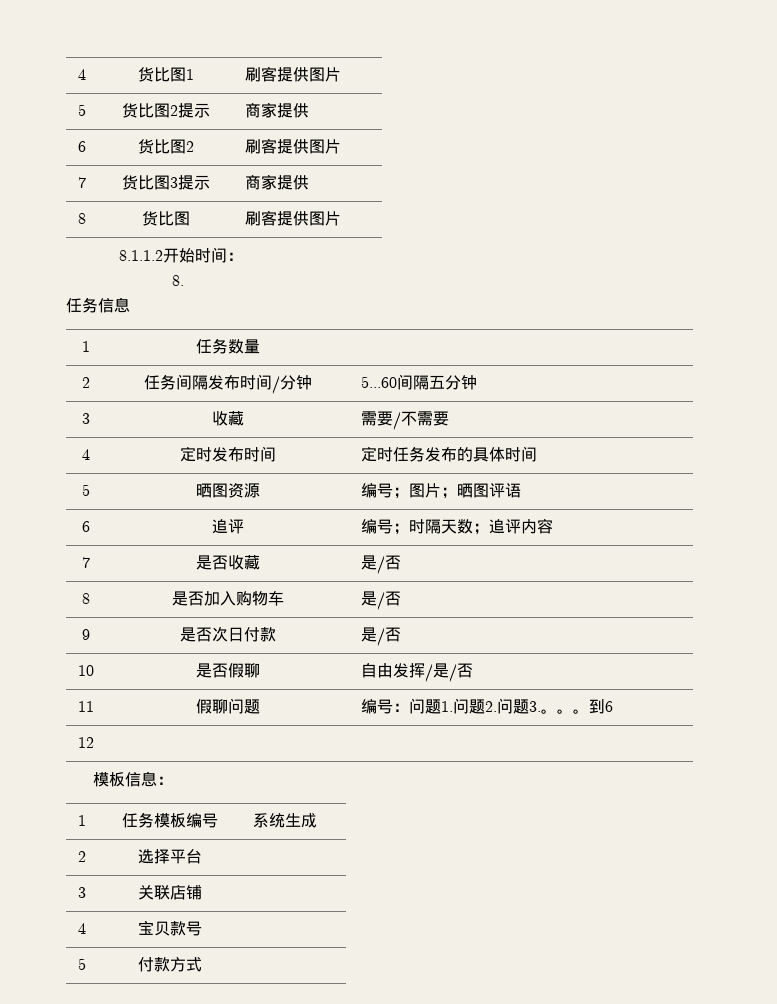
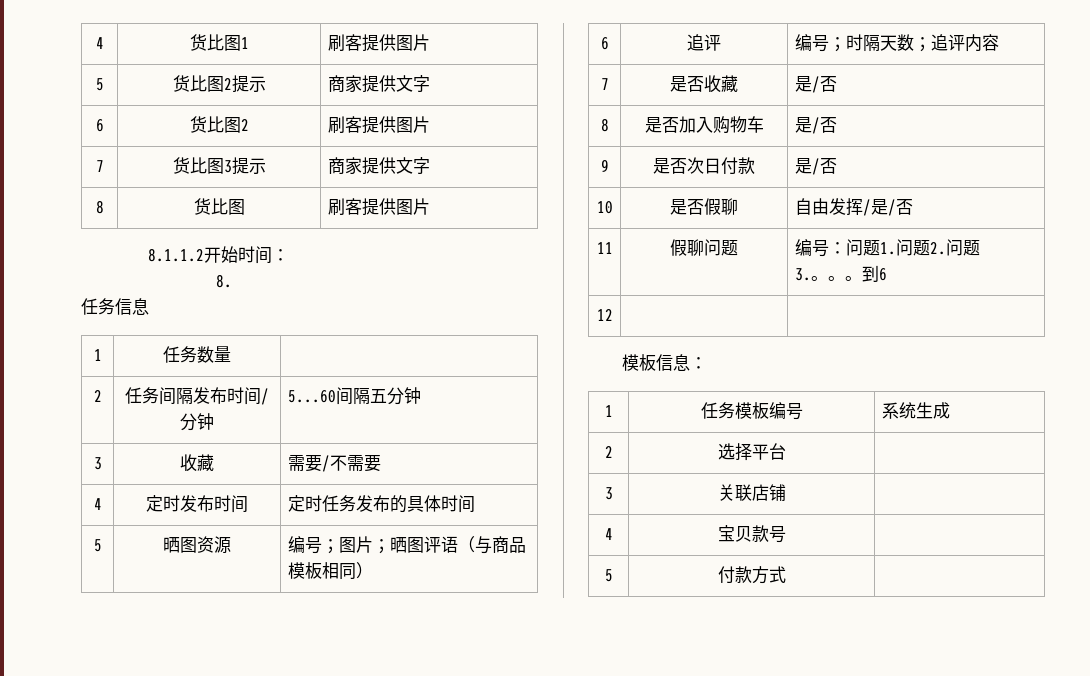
(309, 110) none -> [395,75,430,92] 文字
(309, 182) none -> [395,157,430,174] 文字
(521, 490) none -> [457,536,526,554] [287,562,373,580] （与商品模板相同）

